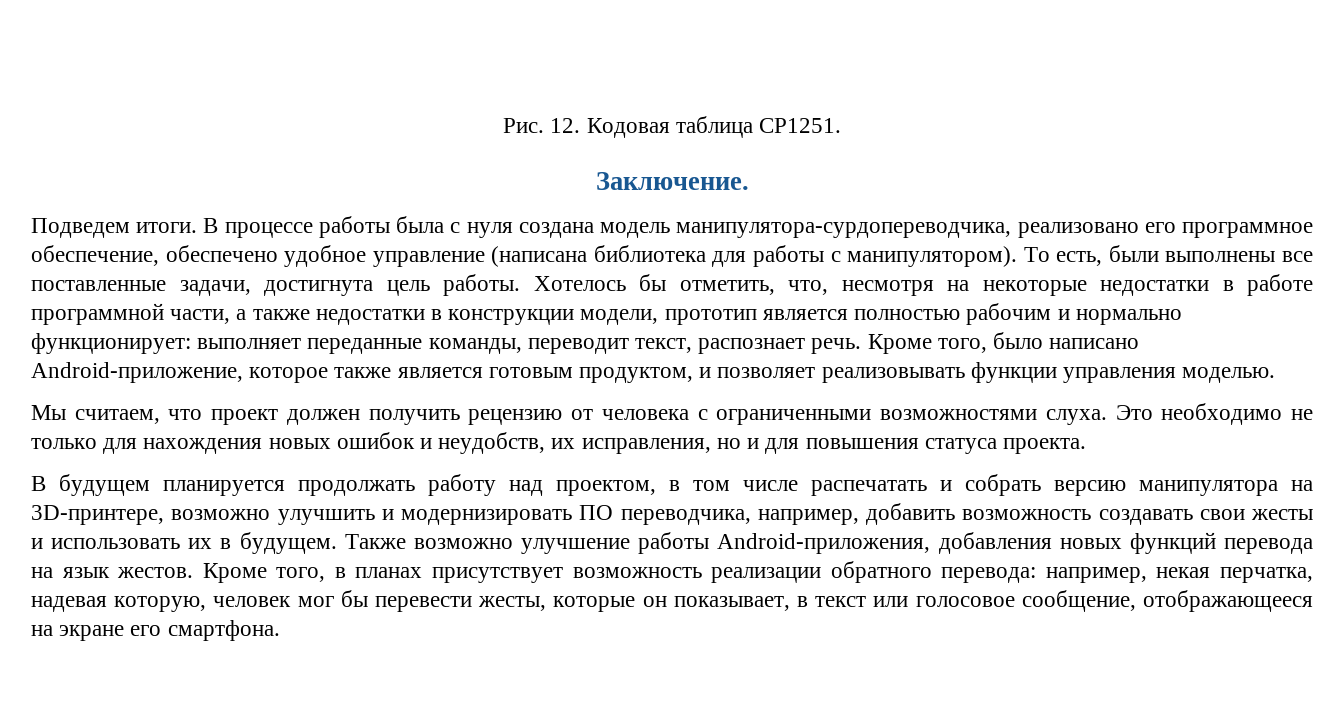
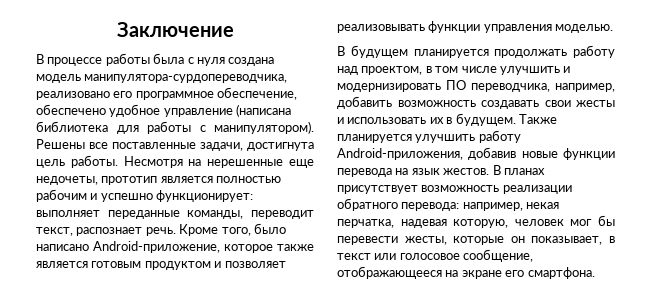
[503,116,841,138] [595,172,749,190] [31,218,198,238] Рис. 12. Кодовая таблица CP1251. // Заключение. // Подведем итоги. -> [116,22,234,37] Заключение //
[1023,245,1276,266] То есть, были выполнены -> [36,139,85,149] Решены
[533,274,1313,296] [31,303,659,325] Хотелось бы отметить, что, несмотря на некоторые недостатки в работе программной части, а также недостатки в конструкции модели, -> [123,156,314,168] [36,176,98,185] Несмотря на нерешенные еще недочеты,
[1075,309,1182,325] нормально -> [100,193,153,202] успешно
[579,367,694,383] продуктом, -> [144,261,211,270] продуктом
[31,403,1314,425] [31,432,1086,454] // Мы считаем, что проект должен получить рецензию от человека с ограниченными возможностями слуха. Это необходимо не только для нахождения новых ошибок и неудобств, их исправления, но и для повышения статуса проекта. -> (614, 28) none
[811,474,1313,496] [31,505,271,525] распечатать и собрать версию манипулятора на 3D-принтере, возможно -> (497, 69) none
[413,532,1216,554] возможно улучшение работы Android-приложения, добавления новых функций -> [337,130,521,143] [337,147,615,160] планируется улучшить работу Android-приложения, добавив новые функции
[202,563,346,583] Кроме того, в -> [492,165,501,175] В

